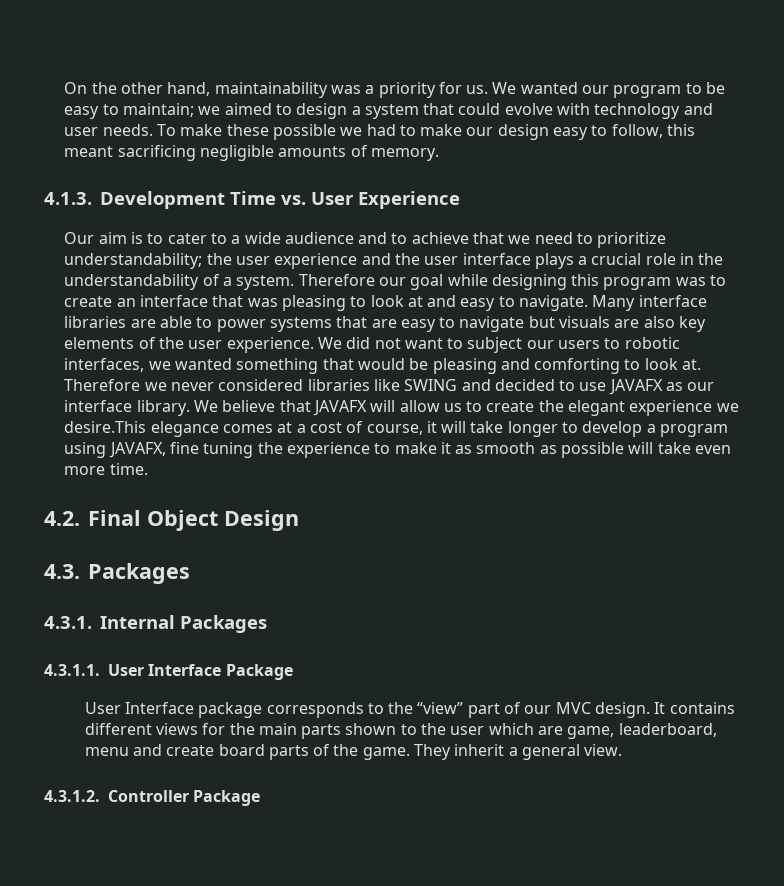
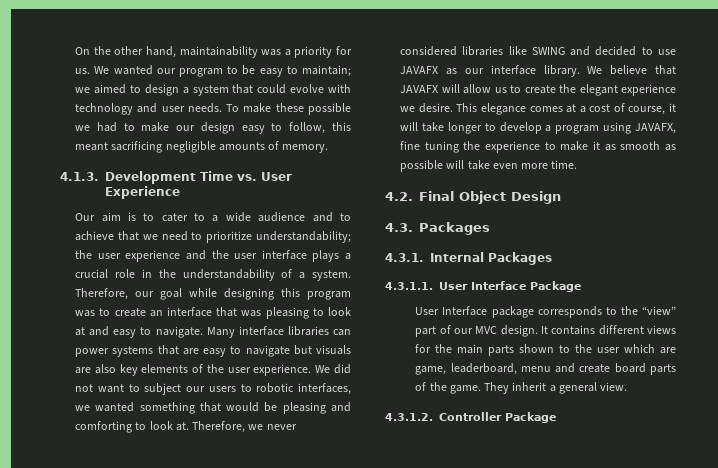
[298,274,375,286] Therefore -> [75,288,129,300] Therefore,
[130,316,213,328] are able to -> [333,329,351,336] can
[64,379,141,391] Therefore -> [192,421,246,433] Therefore,
[64,421,147,433] desire.This -> [418,103,478,113] desire. This

